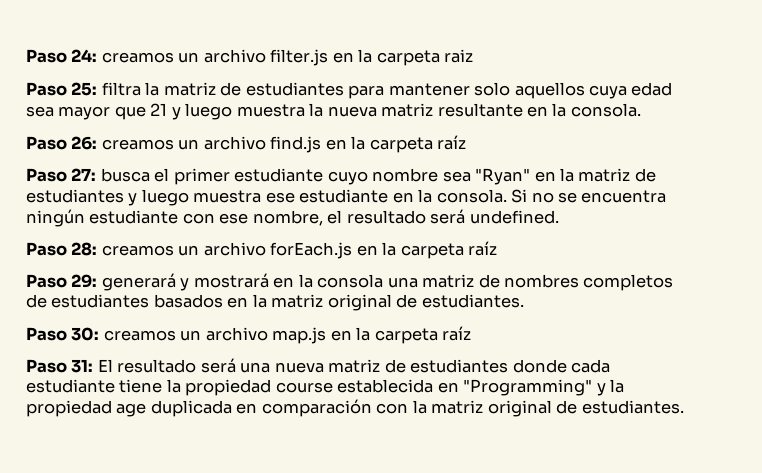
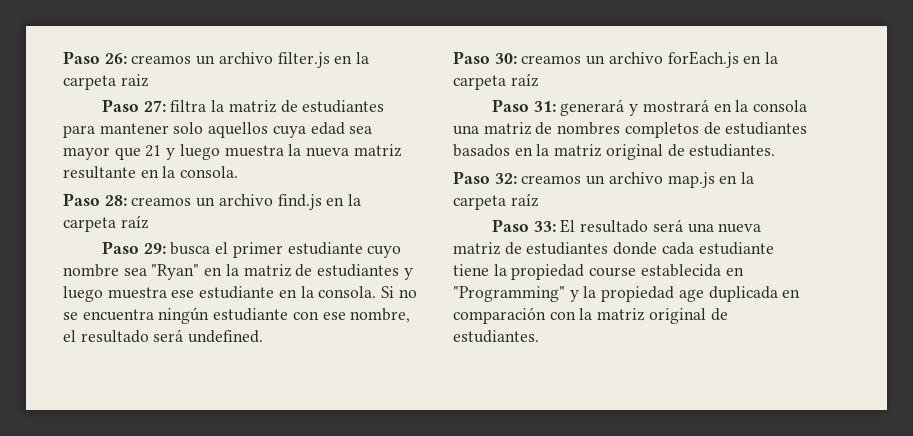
[26,49,98,63] Paso 24: -> [63,51,127,64] Paso 26:
[71,82,98,96] 25: -> [143,100,166,112] 27:
[71,136,98,150] 26: -> [104,195,127,206] 28:
[71,168,97,181] 27: -> [143,243,166,254] 29:
[71,242,98,256] 28: -> [494,53,517,64] 30:
[71,274,98,288] 29: -> [533,101,556,112] 31:
[71,327,100,341] 30: -> [494,173,517,184] 32:
[71,359,94,373] 31: -> [533,221,556,232] 33:

